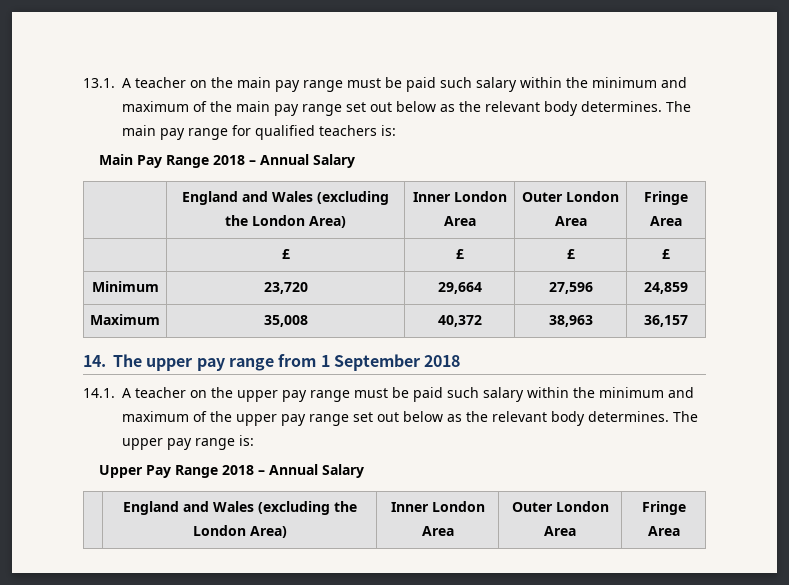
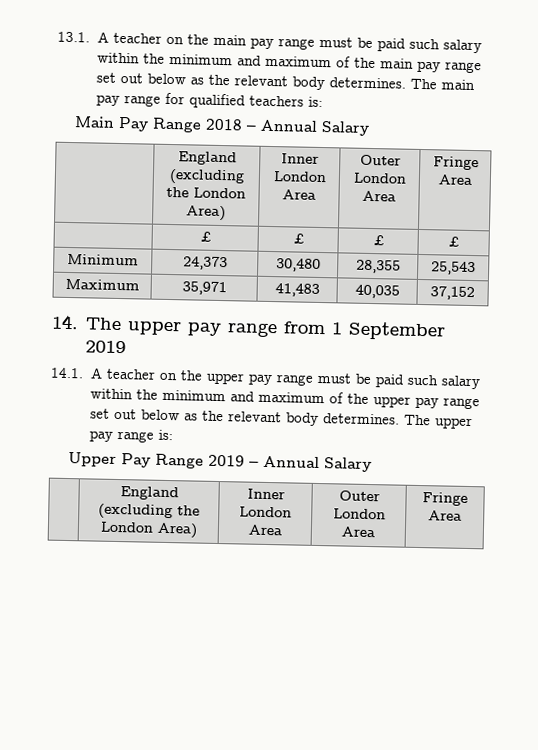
[242,191,313,202] and Wales -> (237, 158) none
[263,282,308,294] [437,282,482,294] [548,282,593,294] [644,282,688,294] [90,314,160,325] [263,315,308,327] [437,315,482,327] [548,315,593,327] [644,315,688,327] 23,720 | 29,664 | 27,596 | 24,859 // Maximum | 35,008 | 40,372 | 38,963 | 36,157 -> [182,256,228,271] [275,258,321,272] [355,259,401,274] [431,261,476,276] [64,278,140,291] [181,281,227,296] [274,283,320,297] [354,284,400,299] [430,286,475,301] 24,373 | 30,480 | 28,355 | 25,543 // Maximum | 35,971 | 41,483 | 40,035 | 37,152
[424,355,461,367] 2018 -> [84,340,126,354] 2019
[222,464,365,478] [122,501,254,515] 2018 – Annual Salary // | England and Wales -> [208,454,373,473] [119,486,179,501] 2019 – Annual Salary // | England

